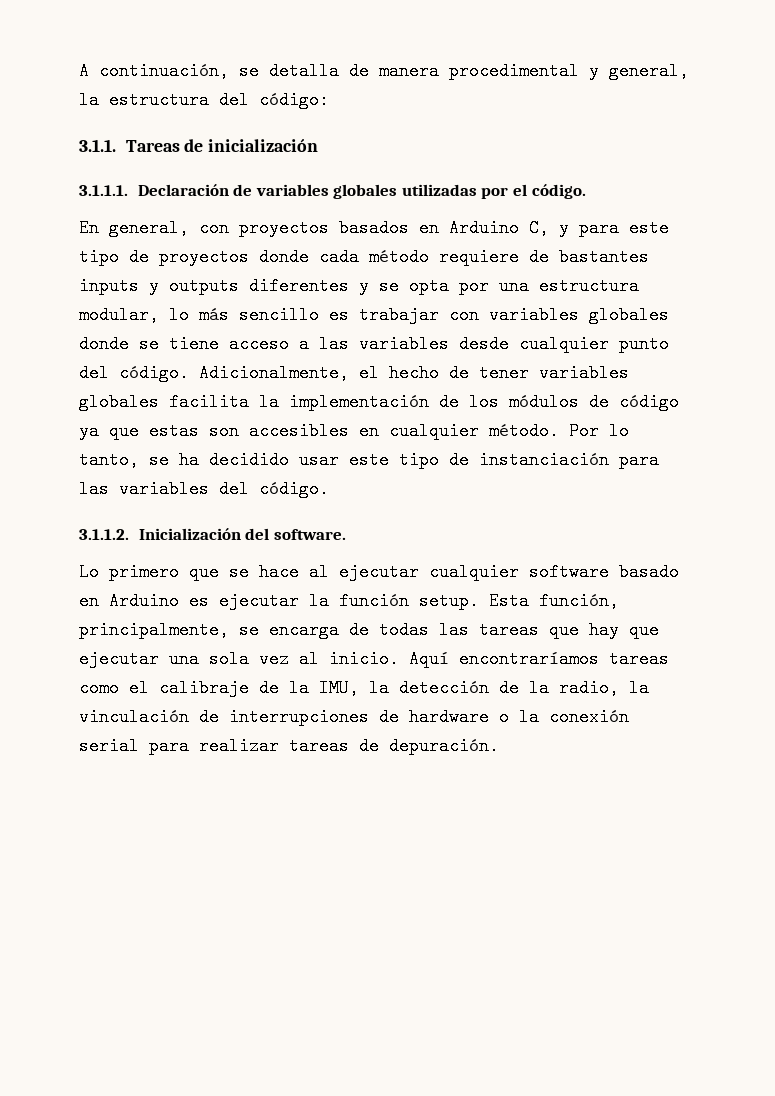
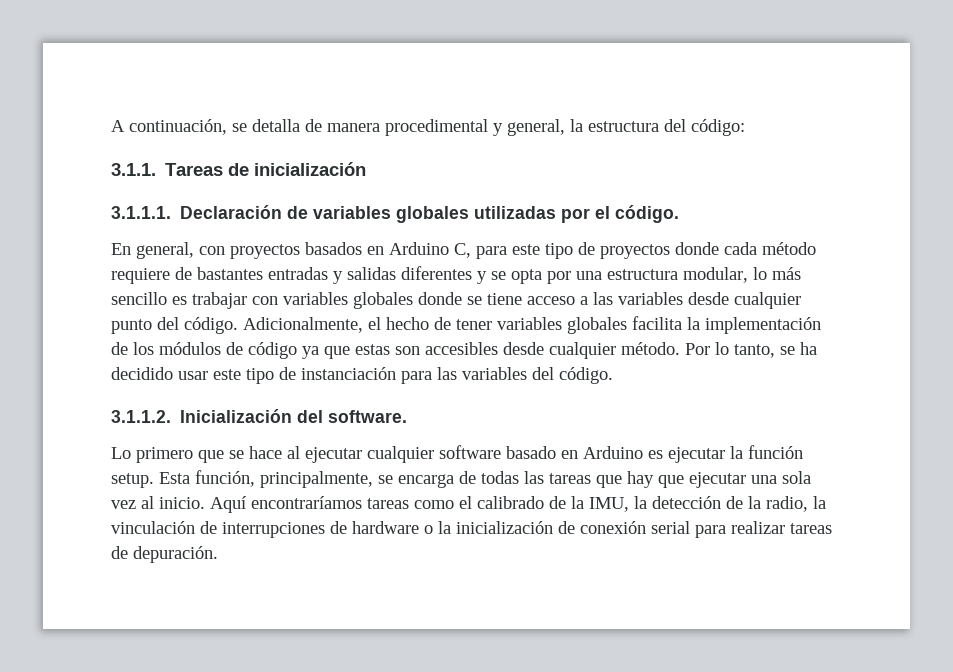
[559,219,569,237] y -> (471, 250) none
[79,277,239,295] inputs y outputs -> [268,267,396,284] entradas y salidas
[359,422,379,440] en -> [503,342,544,355] desde
[159,679,249,697] calibraje -> [477,496,544,509] calibrado
(539, 717) none -> [456,521,575,534] inicialización de

